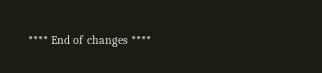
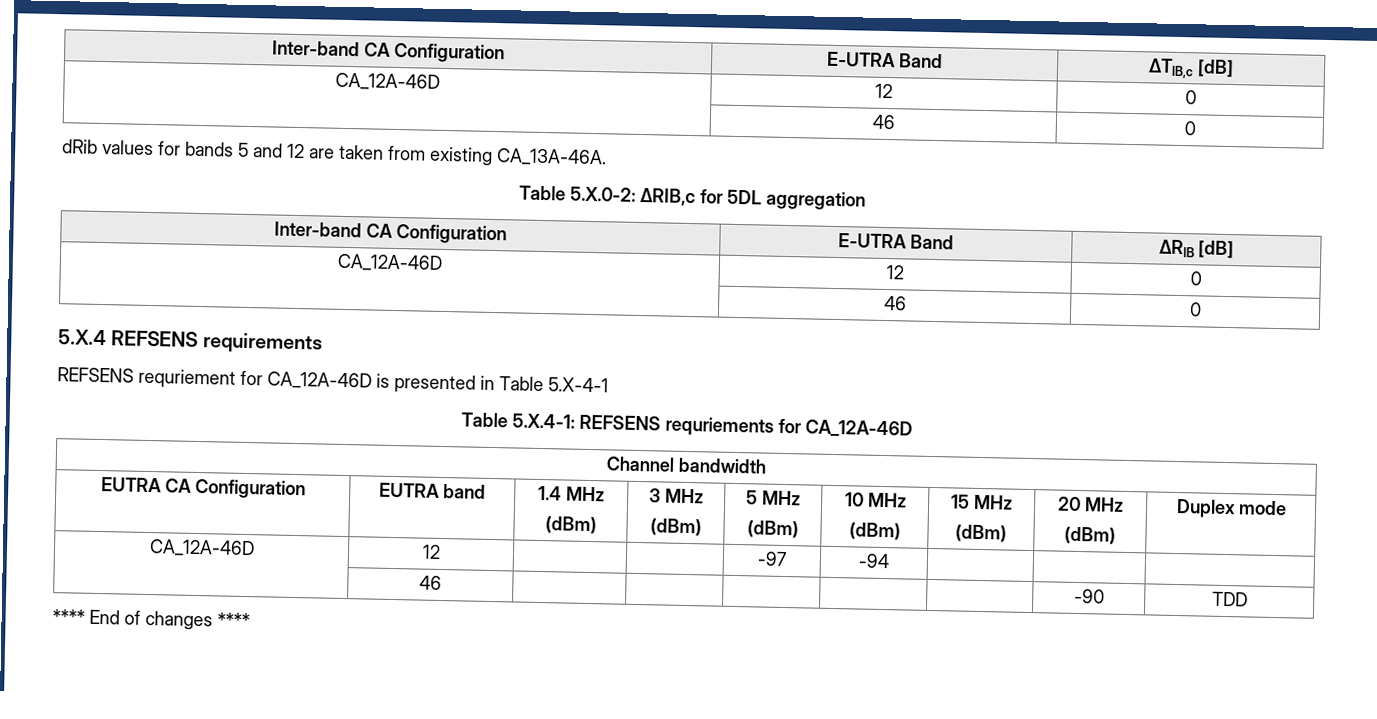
(28, 40) none -> [272,40,505,64] [827,51,943,69] [1148,58,1234,79] [335,72,440,91] [875,83,893,99] [1184,90,1197,105] [871,114,896,130] [1183,121,1196,136] [62,139,607,167] [518,185,866,211] [274,221,507,245] [838,233,954,250] [1158,239,1235,259] [337,253,443,272] [886,265,904,280] [1189,271,1202,286] [883,295,907,311] [1188,302,1202,317] [58,329,323,354] [57,367,609,394] [461,412,913,438] [606,456,766,474] [100,477,306,500] [379,482,486,499] [538,485,605,502] [544,516,597,535] [649,488,704,504] [649,518,702,537] [746,490,801,506] [746,520,799,539] [844,492,907,508] [848,522,901,541] [951,494,1013,510] [955,524,1007,543] [1057,496,1124,512] [1064,526,1116,545] [1175,498,1287,519] [148,539,255,558] [421,544,441,559] [757,551,787,567] [858,553,890,569] [419,575,442,590] [1073,588,1105,604] [1211,591,1248,607] Inter-band CA Configuration | E-UTRA Band | ΔTIB,c [dB] // CA_12A-46D | 12 | 0 // | 46 | 0 // dRib values for bands 5 and 12 are taken from existing CA_13A-46A. // Table 5.X.0-2: ΔRIB,c for 5DL aggregation // Inter-band CA Configuration | E-UTRA Band | ΔRIB [dB] // CA_12A-46D | 12 | 0 // | 46 | 0 // 5.X.4 REFSENS requirements // REFSENS requriement for CA_12A-46D is presented in Table 5.X-4-1 // Table 5.X.4-1: REFSENS requriements for CA_12A-46D // Channel bandwidth // EUTRA CA Configuration | EUTRA band | 1.4 MHz // (dBm) | 3 MHz // (dBm) | 5 MHz // (dBm) | 10 MHz // (dBm) | 15 MHz // (dBm) | 20 MHz // (dBm) | Duplex mode // CA_12A-46D | 12 | | | -97 | -94 | | | // | 46 | | | | | | -90 | TDD //

